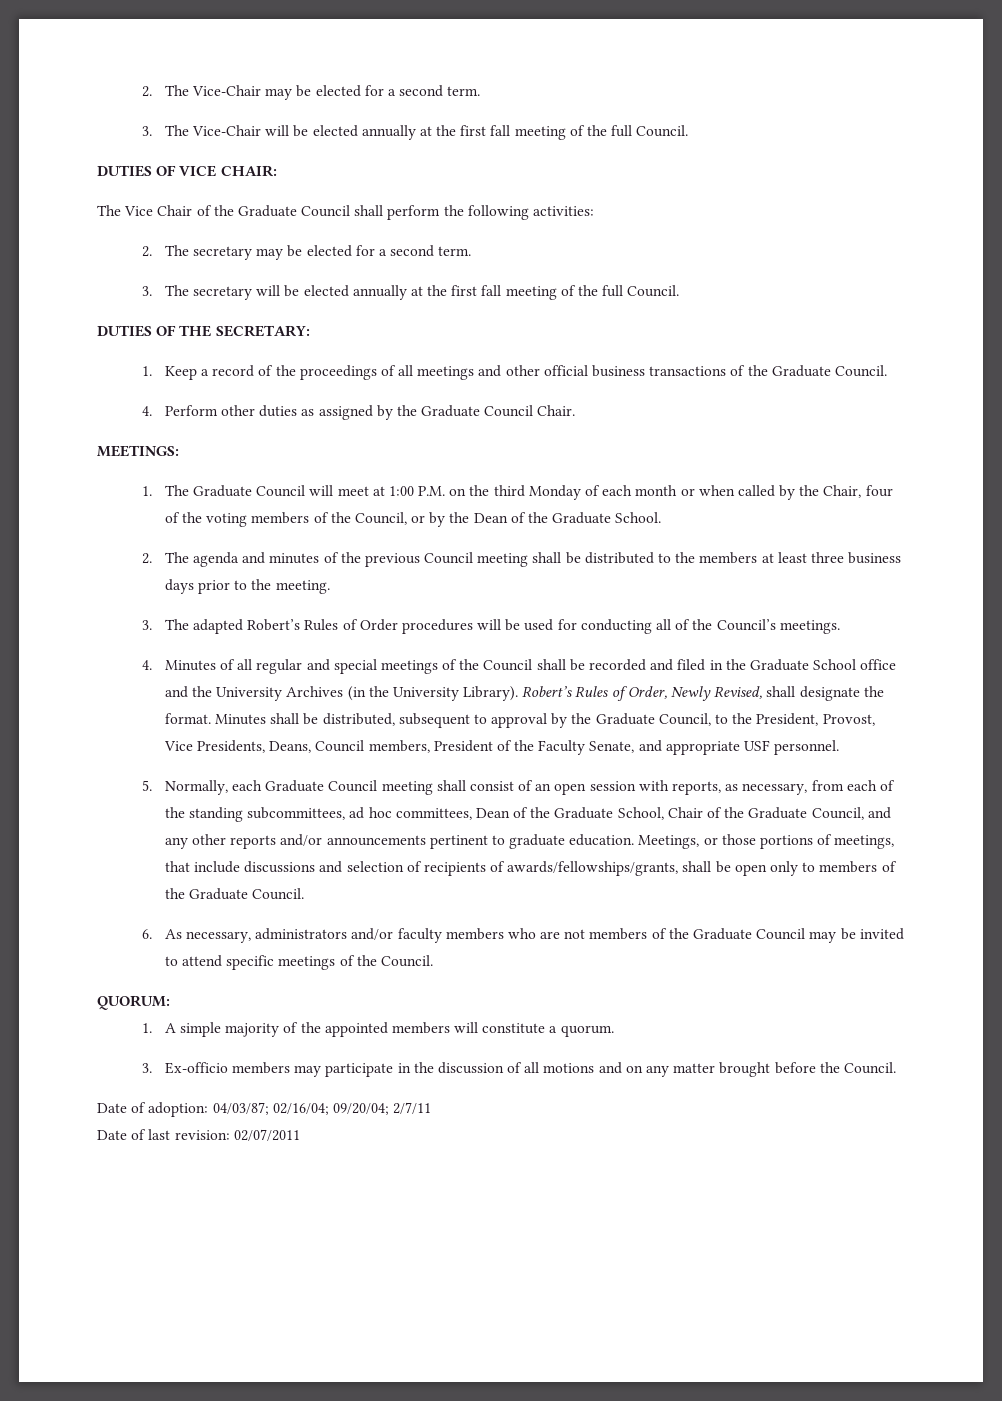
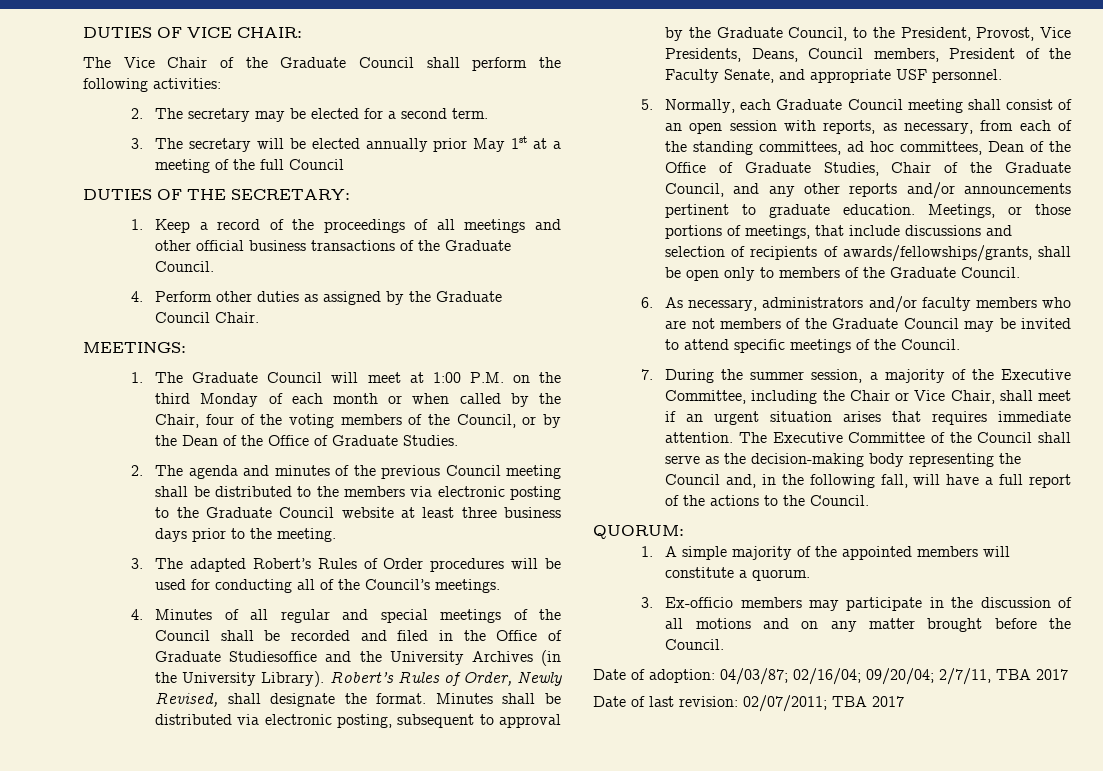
[142,85,481,100] [142,125,689,140] 2. The Vice-Chair may be elected for a second term. // 3. The Vice-Chair will be elected annually at the first fall meeting of the full Council. // -> (83, 32) none
[410,285,680,300] at the first fall meeting of the full Council. -> [433,136,561,152] [155,159,345,173] prior May 1st at a meeting of the full Council
[552,512,662,524] Graduate School. -> [268,435,459,446] Office of Graduate Studies.
(758, 558) none -> [410,486,561,500] [155,507,394,518] via electronic posting to the Graduate Council website
[749,659,897,671] Graduate School office -> [496,630,563,641] [155,651,318,662] Office of Graduate Studiesoffice
[322,713,395,726] distributed, -> [155,714,393,728] distributed via electronic posting,
[247,807,346,820] subcommittees, -> [759,141,842,155] committees,
[554,807,664,820] Graduate School, -> [665,162,879,176] Office of Graduate Studies,
(433, 961) none -> [641,369,1071,383] [665,390,1071,404] [665,411,1071,425] [665,432,1071,443] [665,453,1022,467] [665,474,1071,488] [665,495,870,506] // 7. During the summer session, a majority of the Executive Committee, including the Chair or Vice Chair, shall meet if an urgent situation arises that requires immediate attention. The Executive Committee of the Council shall serve as the decision-making body representing the Council and, in the following fall, will have a full report of the actions to the Council.
[393,1102,432,1114] 2/7/11 -> [939,668,1068,685] 2/7/11, TBA 2017
[233,1129,300,1141] 02/07/2011 -> [743,695,904,712] 02/07/2011; TBA 2017

